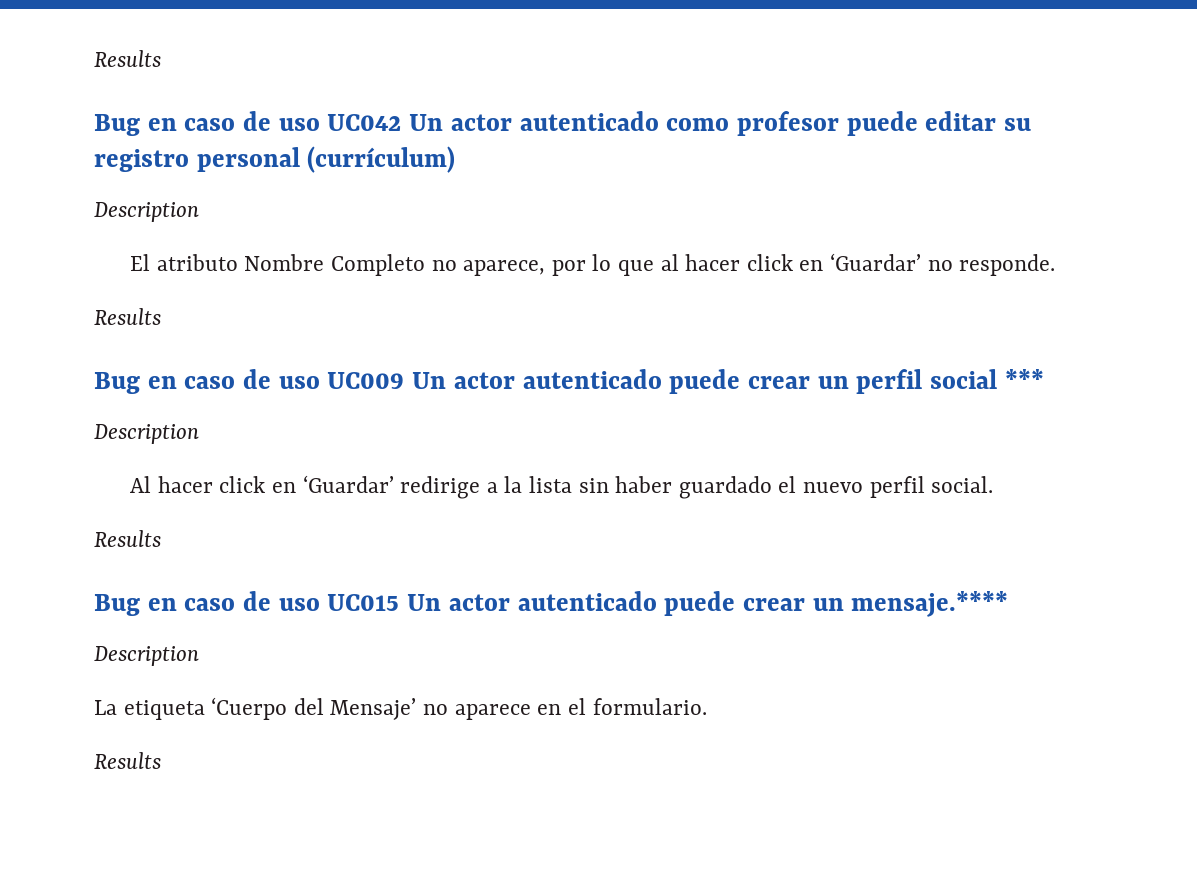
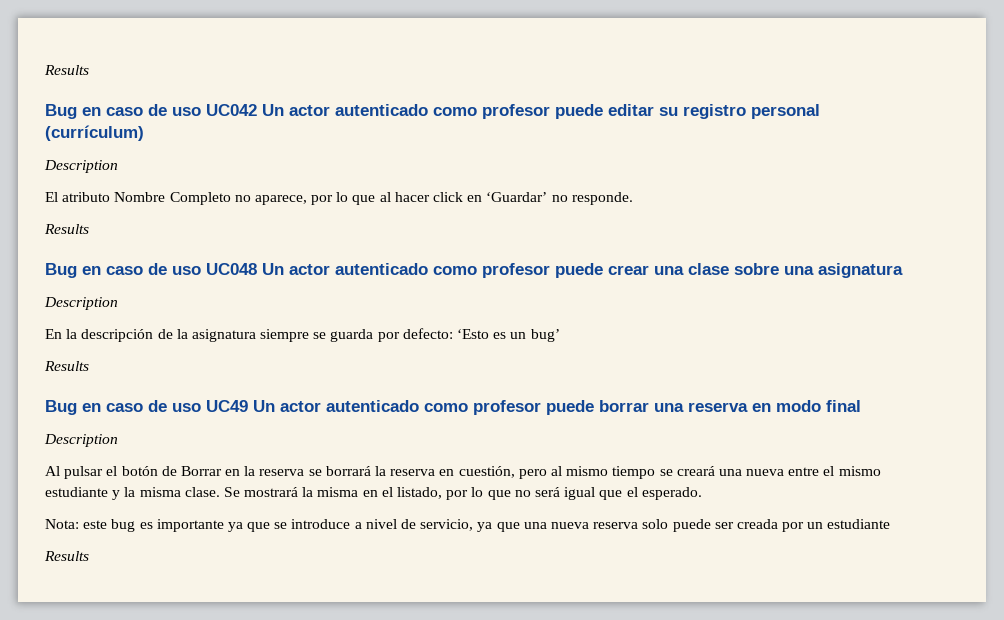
[327,369,1044,394] [94,424,199,444] [130,475,994,499] [94,530,161,547] [94,591,1009,617] [94,646,199,666] [94,697,707,720] UC009 Un actor autenticado puede crear un perfil social *** // Description // Al hacer click en ‘Guardar’ redirige a la lista sin haber guardado el nuevo perfil social. // Results // Bug en caso de uso UC015 Un actor autenticado puede crear un mensaje.**** // Description // La etiqueta ‘Cuerpo del Mensaje’ no aparece en el formulario. -> [206,263,903,278] [44,297,118,310] [45,328,560,342] [44,361,89,371] [45,400,861,415] [44,434,118,447] [45,466,881,479] [45,487,702,500] [45,519,891,532] UC048 Un actor autenticado como profesor puede crear una clase sobre una asignatura // Description // En la descripción de la asignatura siempre se guarda por defecto: ‘Esto es un bug’ // Results // Bug en caso de uso UC49 Un actor autenticado como profesor puede borrar una reserva en modo final // Description // Al pulsar el botón de Borrar en la reserva se borrará la reserva en cuestión, pero al mismo tiempo se creará una nueva entre el mismo estudiante y la misma clase. Se mostrará la misma en el listado, por lo que no será igual que el esperado. // Nota: este bug es importante ya que se introduce a nivel de servicio, ya que una nueva reserva solo puede ser creada por un estudiante

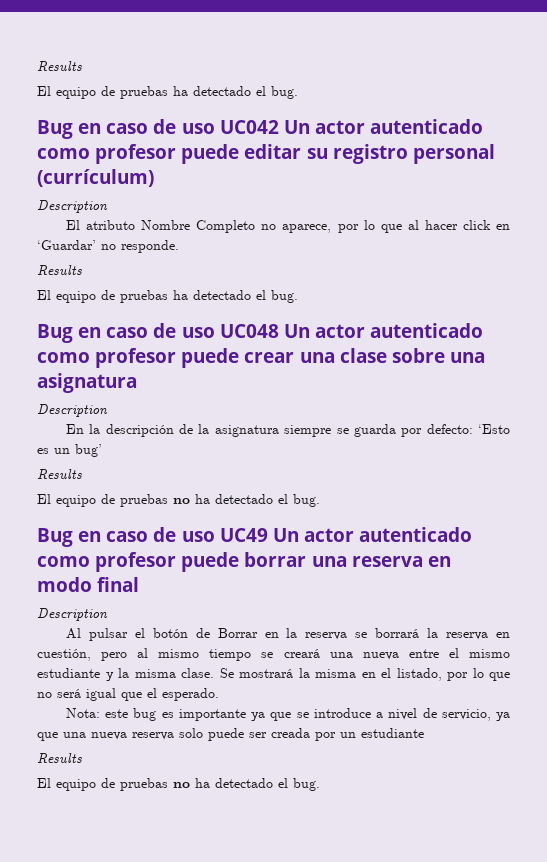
[44,65,89,75] Results -> [37,61,82,71] [37,86,298,99] Results // El equipo de pruebas ha detectado el bug.
(89, 229) none -> [37,290,298,303] // El equipo de pruebas ha detectado el bug.
(89, 366) none -> [37,494,320,507] // El equipo de pruebas no ha detectado el bug.
(89, 556) none -> [37,778,320,791] // El equipo de pruebas no ha detectado el bug.

